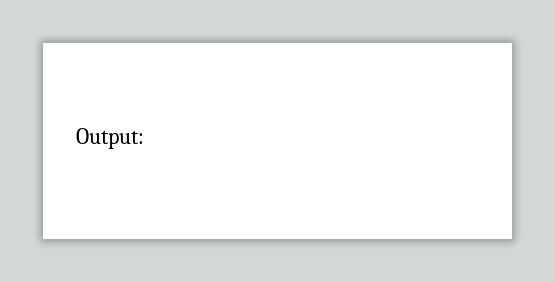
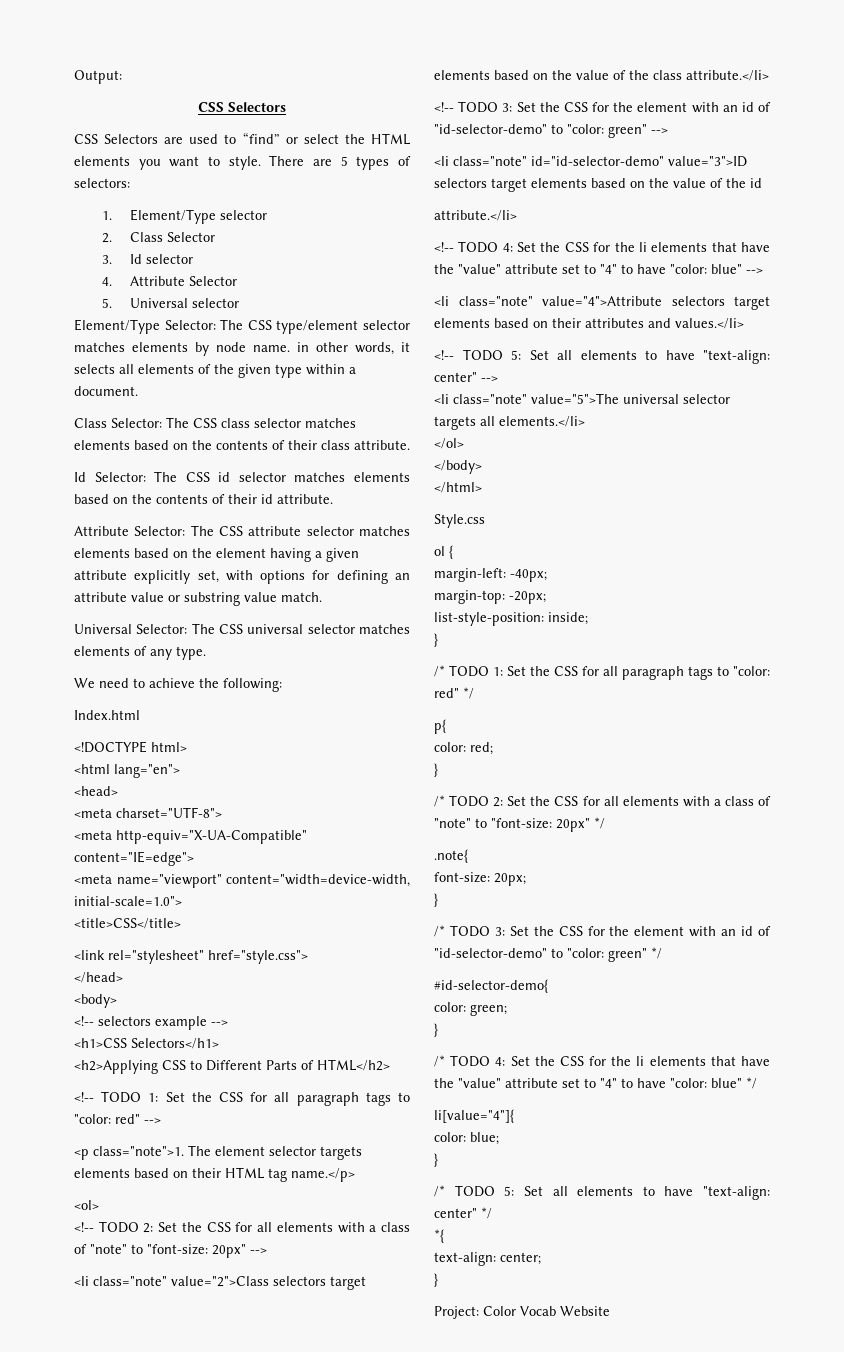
(144, 138) none -> [198,102,286,112] [74,132,410,145] [74,155,412,170] [74,178,130,188] [101,209,267,224] [101,232,215,243] [101,254,193,264] [101,276,237,286] [101,298,239,308] [74,319,410,334] [74,342,410,356] [74,364,356,378] [74,386,138,396] [74,417,356,428] [74,440,410,450] [74,471,410,482] [74,494,333,504] [74,525,411,536] [74,548,359,562] [74,570,410,584] [74,592,322,606] [74,623,411,634] [74,646,206,660] [74,678,282,692] [74,710,140,720] [74,741,187,753] [74,764,180,778] [74,786,118,796] [74,807,222,818] [74,830,307,844] [74,851,194,866] [74,874,410,888] [74,896,182,906] [74,918,181,929] [74,950,308,964] [74,972,123,983] [74,994,117,1008] [74,1016,228,1030] [74,1038,219,1049] [74,1059,390,1074] [74,1091,410,1106] [74,1114,161,1124] [74,1145,362,1160] [74,1167,355,1182] [74,1200,99,1210] [74,1221,411,1233] [74,1244,267,1258] [74,1276,366,1290] [434,70,769,81] [434,101,771,113] [434,124,668,138] [434,156,747,167] [434,178,762,192] [434,210,517,221] [434,241,770,253] [434,264,763,274] [434,296,770,310] [434,318,744,329] [434,349,770,364] [434,372,498,382] [434,393,730,404] [434,416,585,430] [434,438,464,449] [434,460,482,474] [434,482,482,493] [434,514,485,528] [434,545,453,559] [434,568,547,582] [434,590,546,604] [434,612,588,626] [434,633,438,647] [434,665,770,680] [434,687,474,699] [434,719,446,734] [434,742,493,755] [434,763,438,777] [434,795,771,807] [434,817,605,832] [434,849,468,863] [434,872,526,886] [434,893,438,907] [434,925,771,937] [434,947,662,962] [434,979,548,993] [434,1002,507,1016] [434,1023,438,1037] [434,1055,770,1067] [434,1077,757,1089] [434,1109,514,1123] [434,1132,499,1145] [434,1153,438,1167] [434,1185,770,1200] [434,1207,492,1219] [434,1229,444,1243] [434,1252,541,1266] [434,1273,438,1287] [434,1306,610,1319] // CSS Selectors // CSS Selectors are used to “find” or select the HTML elements you want to style. There are 5 types of selectors: // 1. Element/Type selector // 2. Class Selector // 3. Id selector // 4. Attribute Selector // 5. Universal selector // Element/Type Selector: The CSS type/element selector matches elements by node name. in other words, it selects all elements of the given type within a document. // Class Selector: The CSS class selector matches elements based on the contents of their class attribute. // Id Selector: The CSS id selector matches elements based on the contents of their id attribute. // Attribute Selector: The CSS attribute selector matches elements based on the element having a given attribute explicitly set, with options for defining an attribute value or substring value match. // Universal Selector: The CSS universal selector matches elements of any type. // We need to achieve the following: // Index.html // <!DOCTYPE html> // <html lang="en"> // <head> // <meta charset="UTF-8"> // <meta http-equiv="X-UA-Compatible" content="IE=edge"> // <meta name="viewport" content="width=device-width, initial-scale=1.0"> // <title>CSS</title> // <link rel="stylesheet" href="style.css"> // </head> // <body> // <!-- selectors example --> // <h1>CSS Selectors</h1> // <h2>Applying CSS to Different Parts of HTML</h2> // <!-- TODO 1: Set the CSS for all paragraph tags to "color: red" --> // <p class="note">1. The element selector targets elements based on their HTML tag name.</p> // <ol> // <!-- TODO 2: Set the CSS for all elements with a class of "note" to "font-size: 20px" --> // <li class="note" value="2">Class selectors target elements based on the value of the class attribute.</li> // <!-- TODO 3: Set the CSS for the element with an id of "id-selector-demo" to "color: green" --> // <li class="note" id="id-selector-demo" value="3">ID selectors target elements based on the value of the id // attribute.</li> // <!-- TODO 4: Set the CSS for the li elements that have the "value" attribute set to "4" to have "color: blue" --> // <li class="note" value="4">Attribute selectors target elements based on their attributes and values.</li> // <!-- TODO 5: Set all elements to have "text-align: center" --> // <li class="note" value="5">The universal selector targets all elements.</li> // </ol> // </body> // </html> // Style.css // ol { // margin-left: -40px; // margin-top: -20px; // list-style-position: inside; // } // /* TODO 1: Set the CSS for all paragraph tags to "color: red" */ // p{ // color: red; // } // /* TODO 2: Set the CSS for all elements with a class of "note" to "font-size: 20px" */ // .note{ // font-size: 20px; // } // /* TODO 3: Set the CSS for the element with an id of "id-selector-demo" to "color: green" */ // #id-selector-demo{ // color: green; // } // /* TODO 4: Set the CSS for the li elements that have the "value" attribute set to "4" to have "color: blue" */ // li[value="4"]{ // color: blue; // } // /* TODO 5: Set all elements to have "text-align: center" */ // *{ // text-align: center; // } // Project: Color Vocab Website

